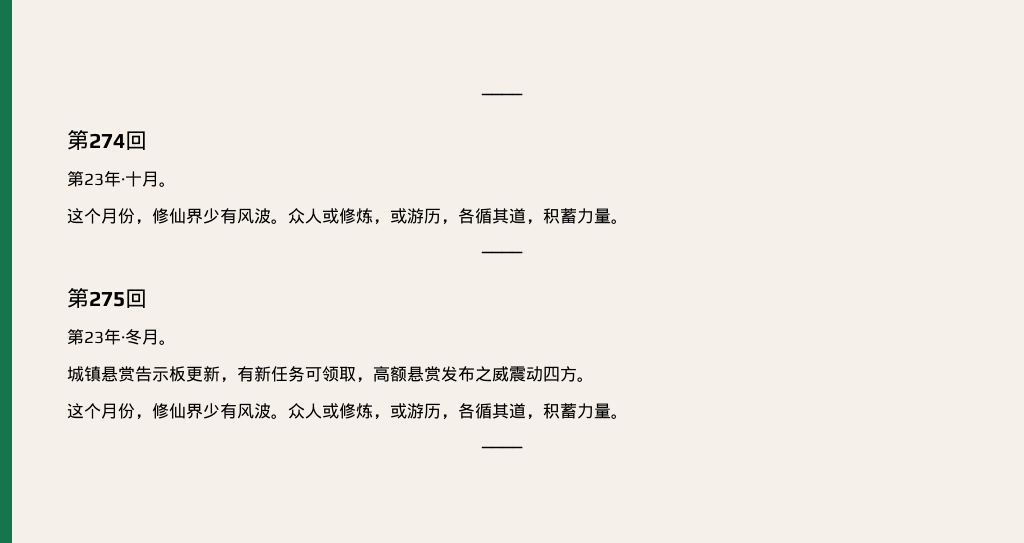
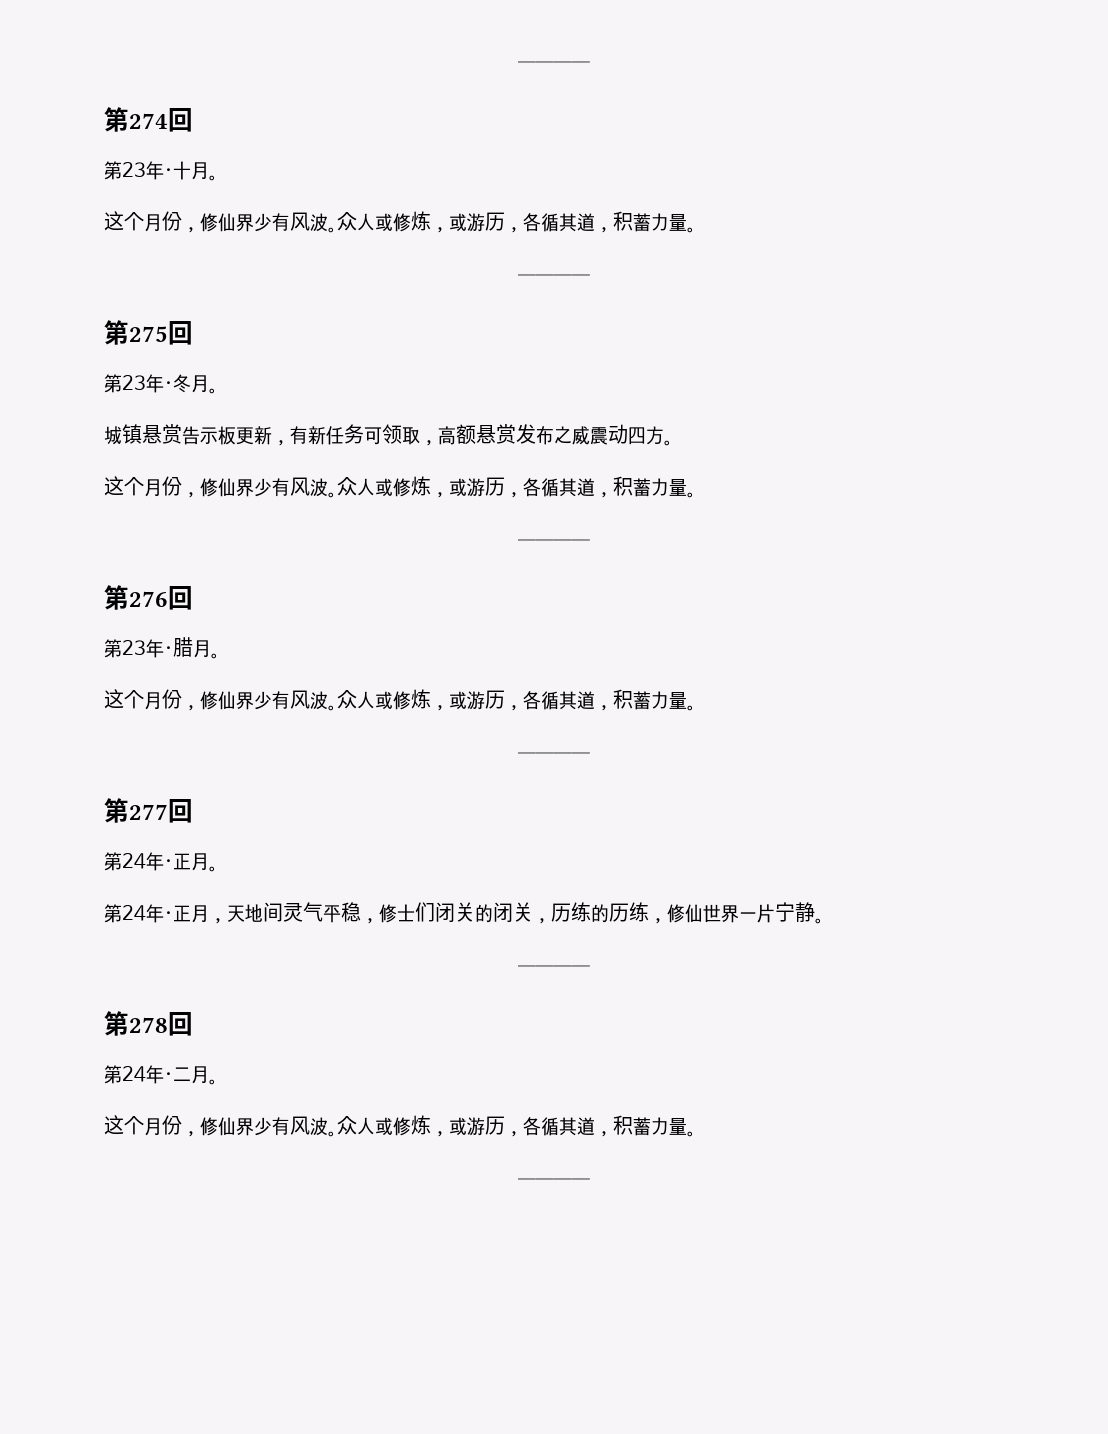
(523, 450) none -> [104,585,193,610] [104,637,220,659] [104,689,696,711] [518,752,590,759] [104,798,193,823] [104,852,218,872] [104,902,824,924] [518,965,590,972] [104,1011,193,1036] [104,1065,218,1085] [104,1115,696,1137] [518,1178,590,1185] // 第276回 // 第23年·腊月。 // 这个月份，修仙界少有风波。众人或修炼，或游历，各循其道，积蓄力量。 // ──── // 第277回 // 第24年·正月。 // 第24年·正月，天地间灵气平稳，修士们闭关的闭关，历练的历练，修仙世界一片宁静。 // ──── // 第278回 // 第24年·二月。 // 这个月份，修仙界少有风波。众人或修炼，或游历，各循其道，积蓄力量。 // ────

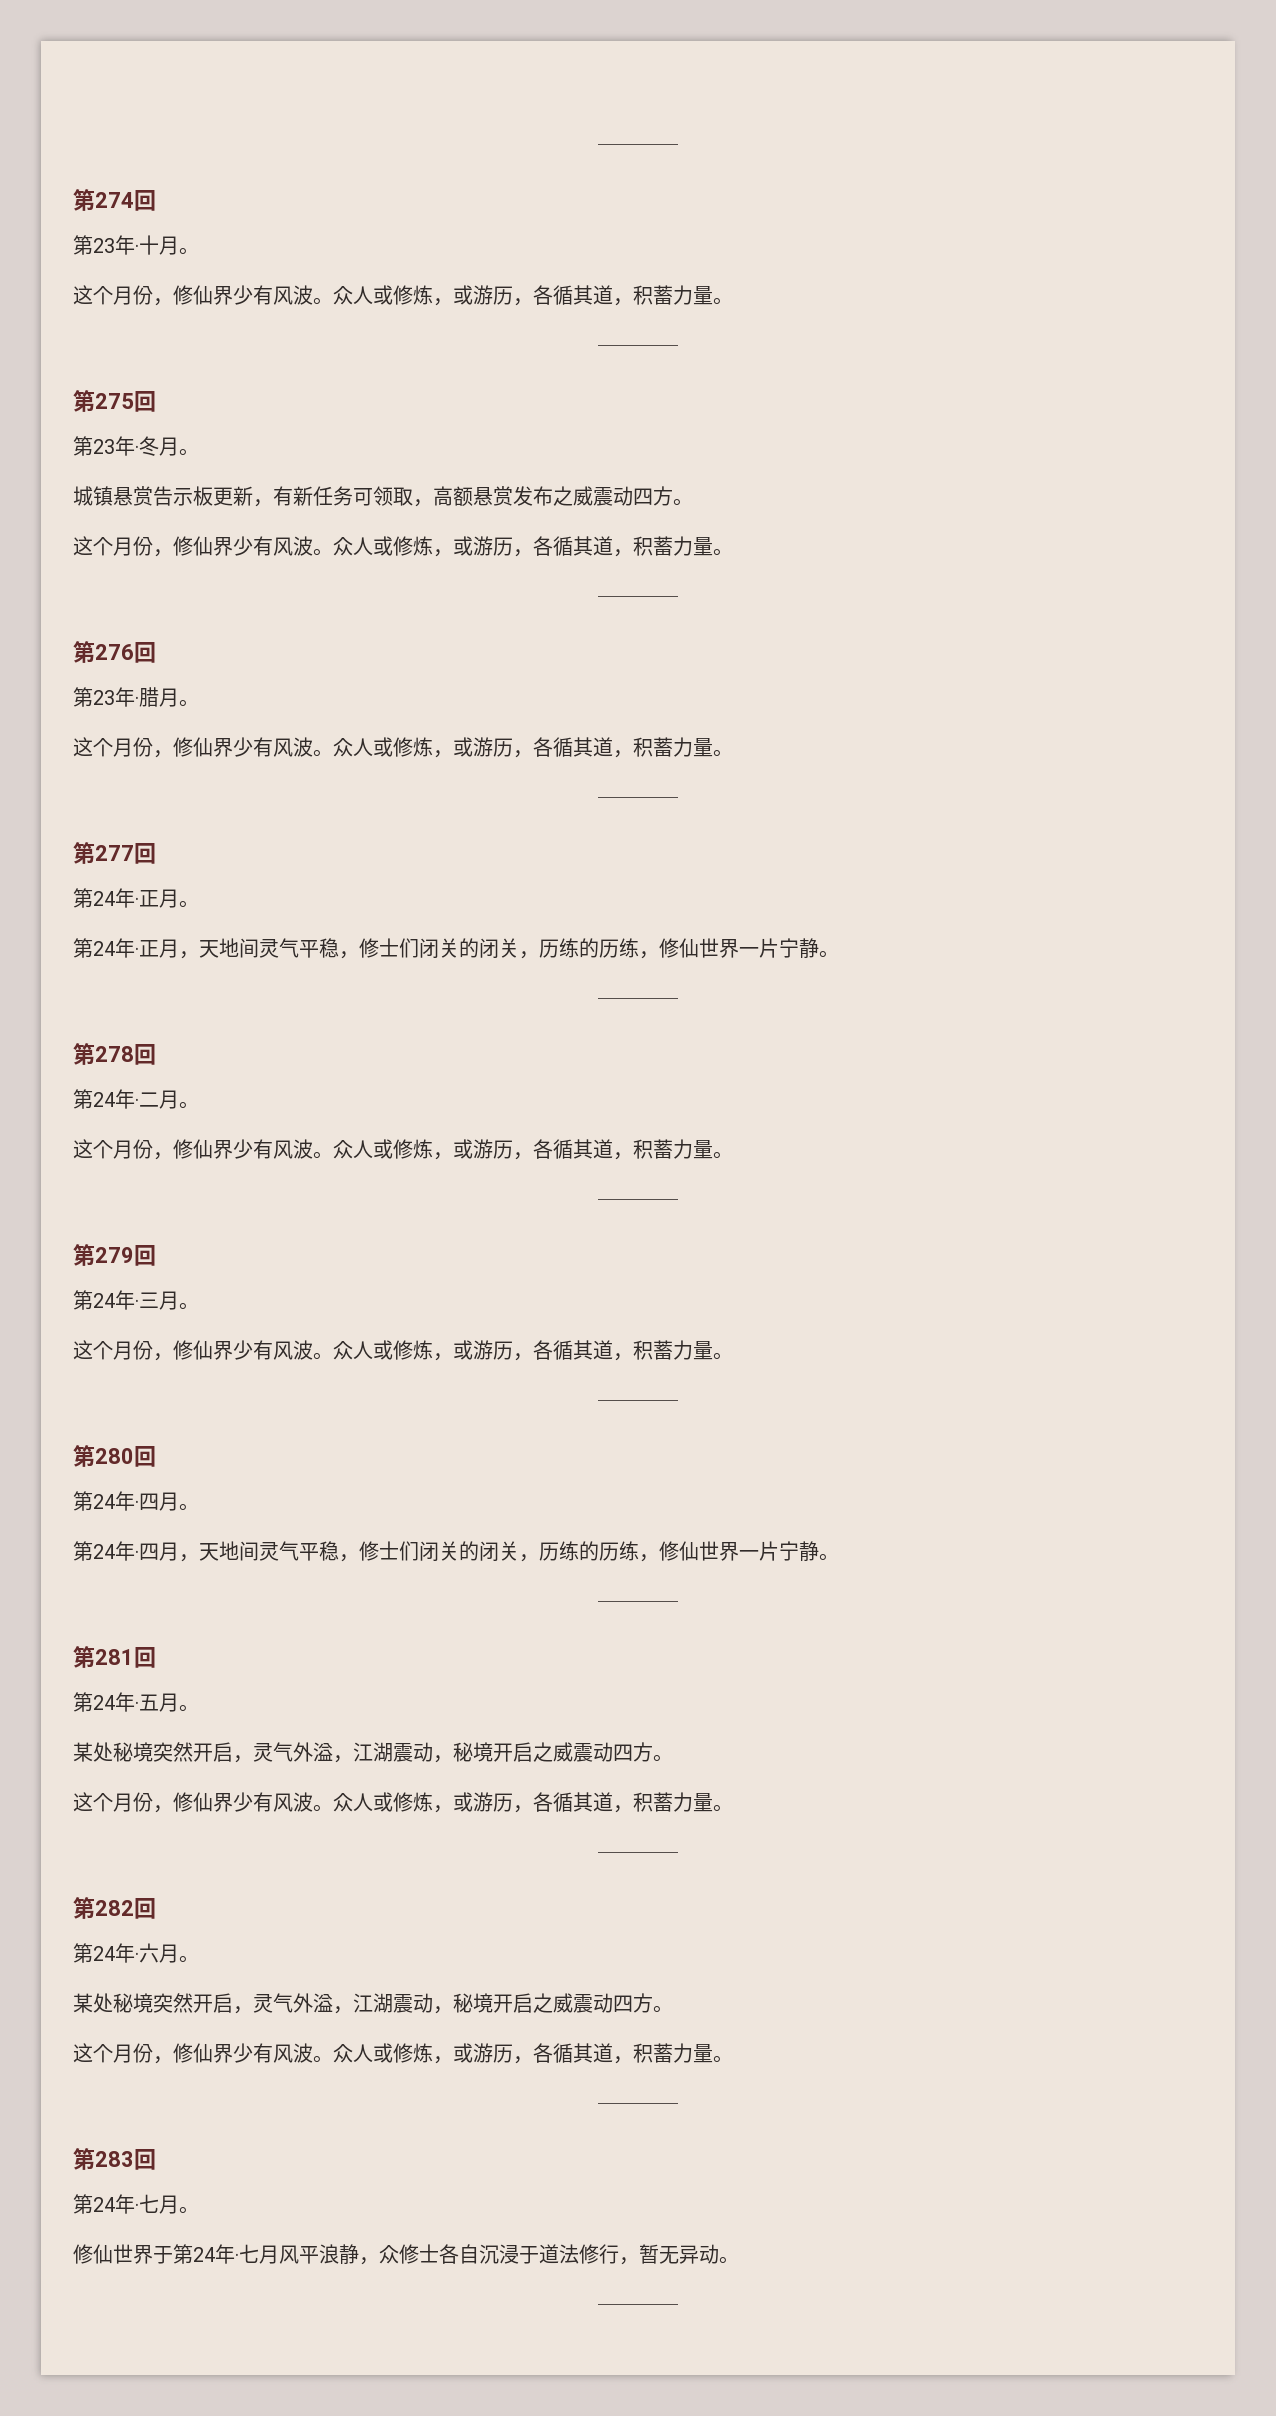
(590, 1181) none -> [73,1244,156,1266] [73,1290,199,1310] [73,1340,733,1361] [598,1400,678,1408] [73,1445,156,1467] [73,1491,199,1511] [73,1541,839,1562] [598,1601,678,1609] [73,1646,156,1668] [73,1692,199,1712] [73,1742,673,1763] [73,1792,733,1813] [598,1852,678,1860] [73,1897,156,1919] [73,1943,199,1963] [73,1993,673,2014] [73,2043,733,2064] [598,2103,678,2111] [73,2148,156,2170] [73,2194,199,2214] [73,2244,739,2265] [598,2304,678,2312] // 第279回 // 第24年·三月。 // 这个月份，修仙界少有风波。众人或修炼，或游历，各循其道，积蓄力量。 // ──── // 第280回 // 第24年·四月。 // 第24年·四月，天地间灵气平稳，修士们闭关的闭关，历练的历练，修仙世界一片宁静。 // ──── // 第281回 // 第24年·五月。 // 某处秘境突然开启，灵气外溢，江湖震动，秘境开启之威震动四方。 // 这个月份，修仙界少有风波。众人或修炼，或游历，各循其道，积蓄力量。 // ──── // 第282回 // 第24年·六月。 // 某处秘境突然开启，灵气外溢，江湖震动，秘境开启之威震动四方。 // 这个月份，修仙界少有风波。众人或修炼，或游历，各循其道，积蓄力量。 // ──── // 第283回 // 第24年·七月。 // 修仙世界于第24年·七月风平浪静，众修士各自沉浸于道法修行，暂无异动。 // ────

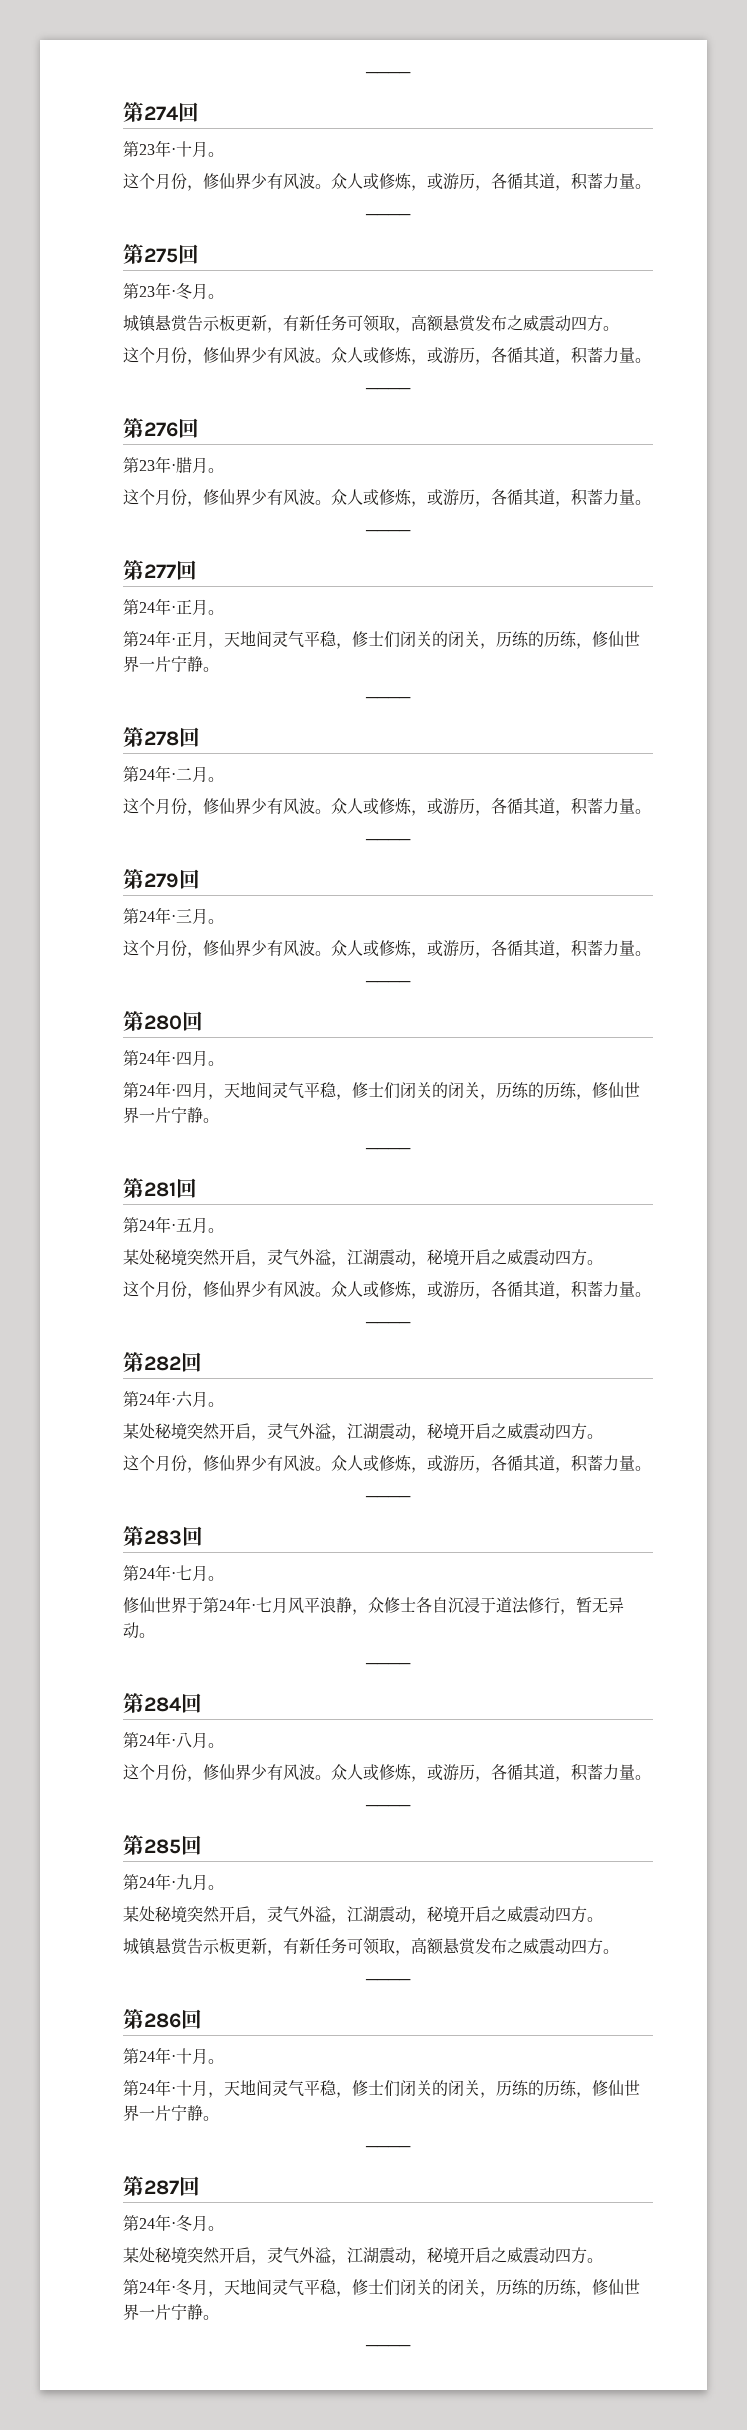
(678, 2308) none -> [123,1693,202,1713] [123,1731,224,1748] [123,1764,651,1782] [365,1805,411,1810] [123,1835,202,1855] [123,1873,224,1890] [123,1906,603,1924] [123,1937,619,1956] [365,1979,411,1984] [123,2009,202,2029] [123,2047,224,2064] [123,2079,640,2098] [123,2105,219,2121] [365,2146,411,2151] [123,2176,200,2196] [123,2214,224,2232] [123,2247,603,2265] [123,2278,640,2297] [123,2304,219,2320] [365,2345,411,2350] // 第284回 // 第24年·八月。 // 这个月份，修仙界少有风波。众人或修炼，或游历，各循其道，积蓄力量。 // ──── // 第285回 // 第24年·九月。 // 某处秘境突然开启，灵气外溢，江湖震动，秘境开启之威震动四方。 // 城镇悬赏告示板更新，有新任务可领取，高额悬赏发布之威震动四方。 // ──── // 第286回 // 第24年·十月。 // 第24年·十月，天地间灵气平稳，修士们闭关的闭关，历练的历练，修仙世界一片宁静。 // ──── // 第287回 // 第24年·冬月。 // 某处秘境突然开启，灵气外溢，江湖震动，秘境开启之威震动四方。 // 第24年·冬月，天地间灵气平稳，修士们闭关的闭关，历练的历练，修仙世界一片宁静。 // ────

